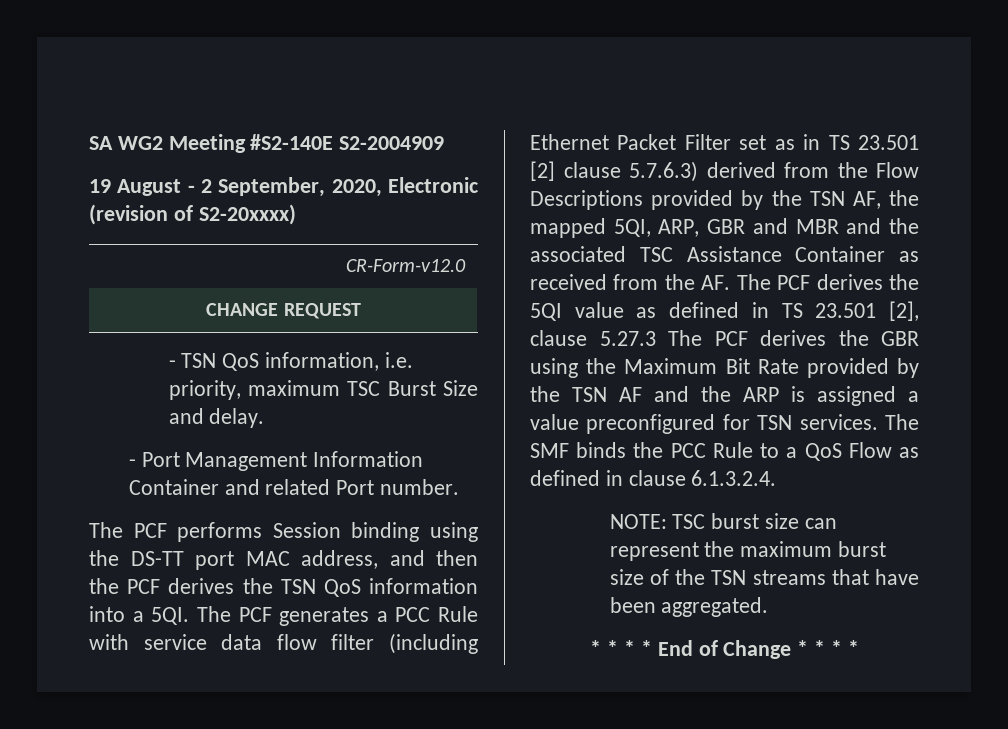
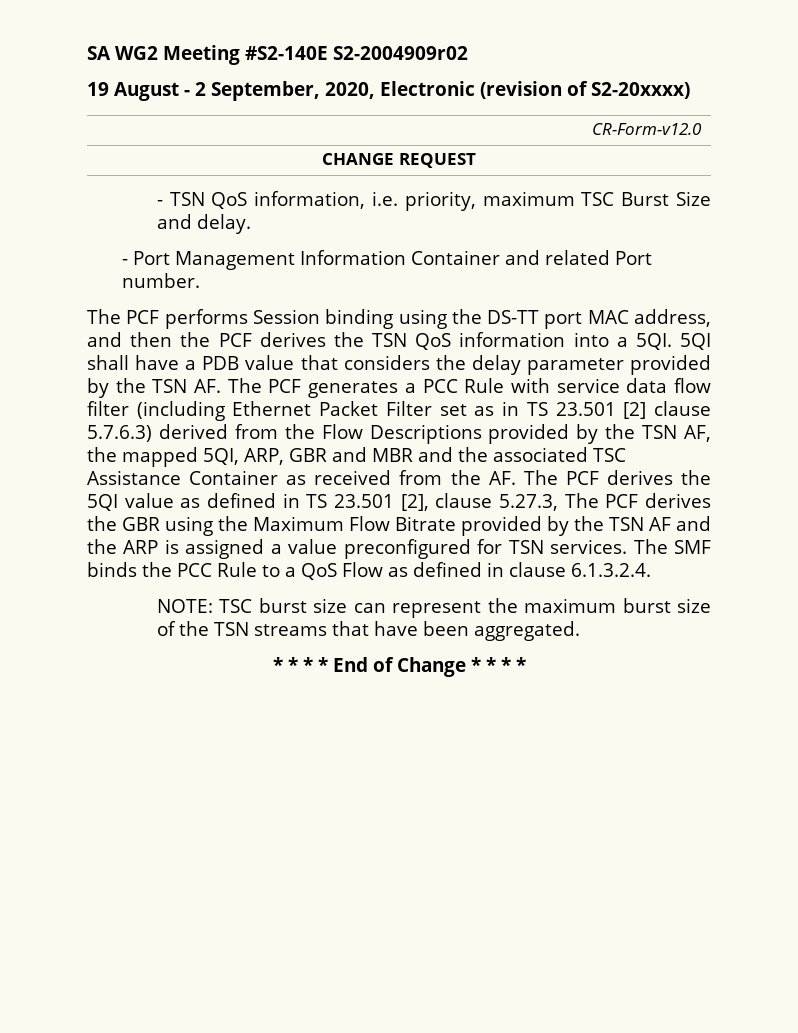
[339,136,445,150] S2-2004909 -> [333,46,468,60] S2-2004909r02
(190, 616) none -> [679,333,711,350] [87,355,712,375] [87,378,222,398] 5QI shall have a PDB value that considers the delay parameter provided by the TSN AF.
[599,331,656,346] 5.27.3 -> [499,494,558,511] 5.27.3,
[725,358,799,374] Bit Rate -> [349,516,456,531] Flow Bitrate

